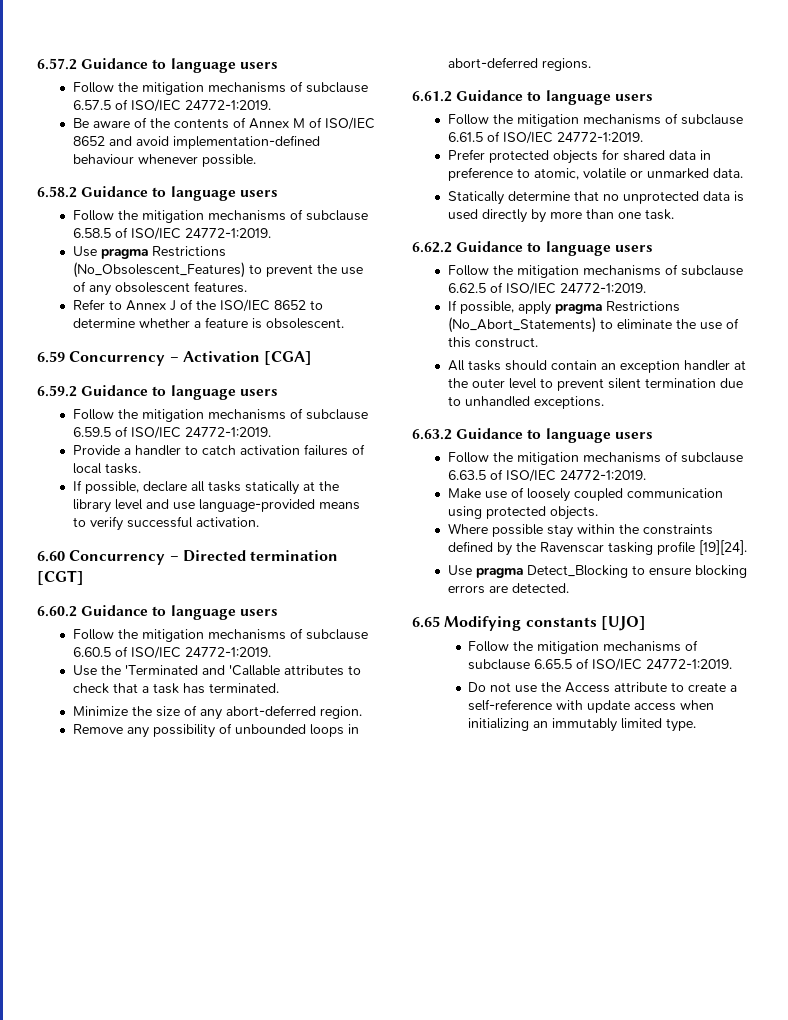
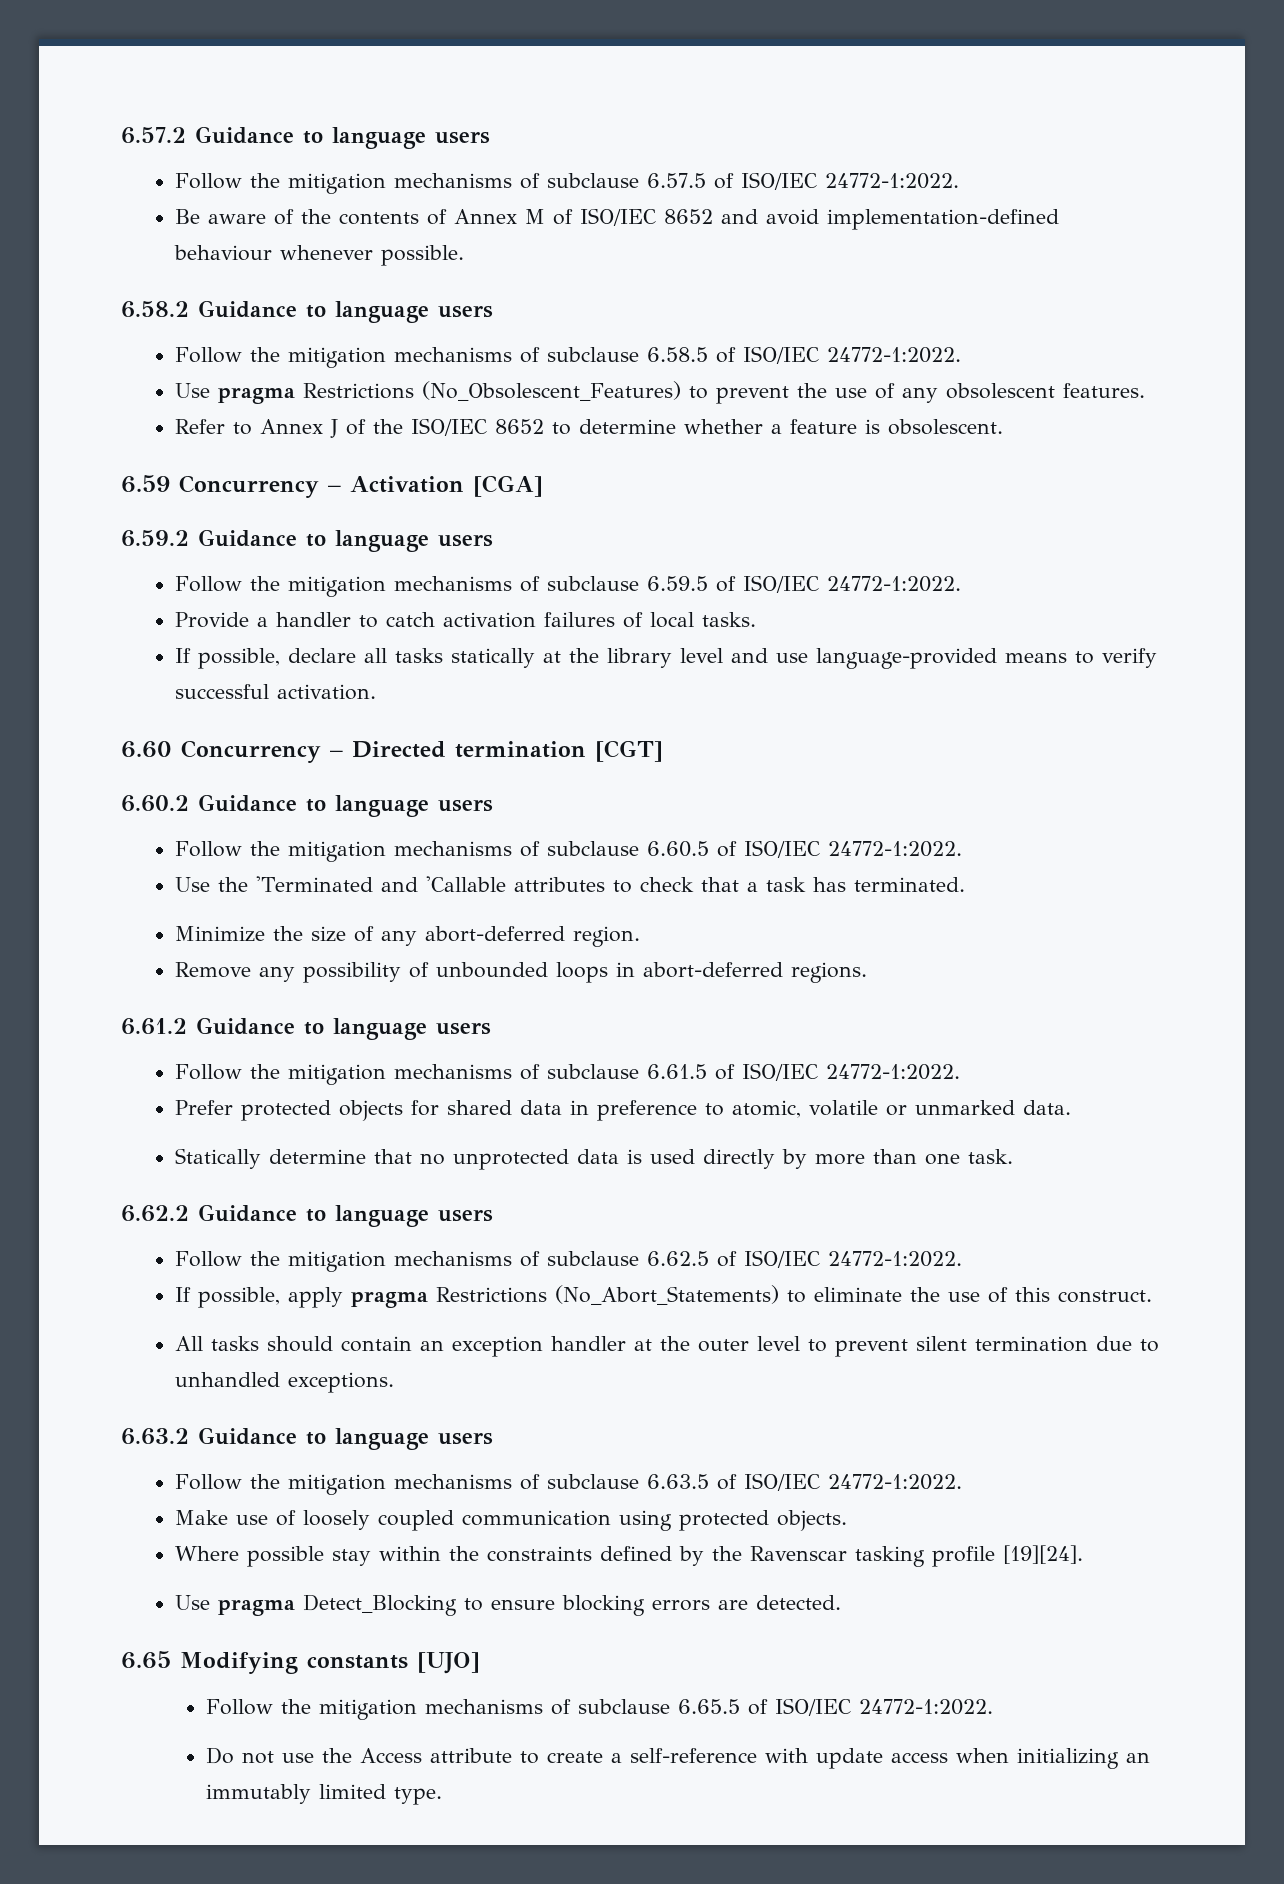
[184,100,271,110] 24772-1:2019. -> [825,173,960,189] 24772-1:2022.
[184,228,271,238] 24772-1:2019. -> [827,347,962,363] 24772-1:2022.
[184,427,271,437] 24772-1:2019. -> [827,576,962,592] 24772-1:2022.
[184,647,271,657] 24772-1:2019. -> [828,841,963,857] 24772-1:2022.
[556,132,643,142] 24772-1:2019. -> [826,1064,961,1080] 24772-1:2022.
[559,283,646,293] 24772-1:2019. -> [828,1251,963,1267] 24772-1:2022.
[559,470,646,480] 24772-1:2019. -> [828,1474,963,1490] 24772-1:2022.
[646,659,733,669] 24772-1:2019. -> [858,1699,993,1715] 24772-1:2022.

